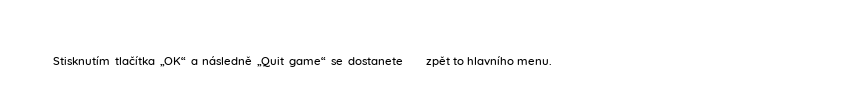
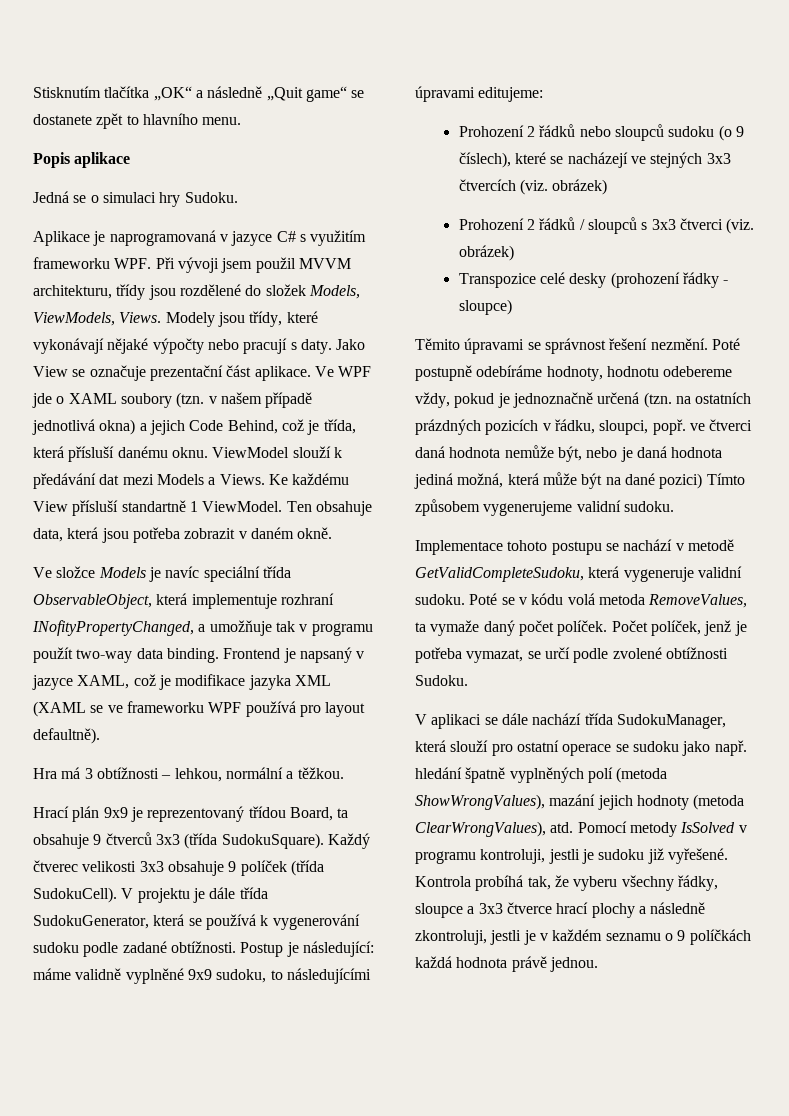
(553, 62) none -> [33,152,131,168] [33,191,238,207] [33,230,367,246] [33,257,351,273] [33,284,360,300] [33,311,318,327] [33,338,366,354] [33,365,372,381] [32,392,313,408] [32,419,356,435] [33,446,342,462] [33,473,350,489] [33,500,372,516] [33,527,333,543] [33,566,291,582] [33,593,334,609] [32,620,373,636] [33,647,365,663] [32,674,331,690] [33,701,366,717] [33,728,100,744] [33,767,344,782] [33,806,349,822] [33,832,370,849] [33,860,324,876] [33,887,268,903] [33,914,360,930] [33,941,374,957] [33,968,371,984] [415,86,544,102] [458,124,745,141] [458,152,731,168] [458,179,608,195] [458,217,755,234] [458,245,514,261] [458,272,729,288] [458,299,512,315] [415,338,740,354] [415,365,733,381] [415,392,752,408] [415,419,753,435] [415,445,723,462] [414,472,745,489] [415,499,674,516] [415,539,734,555] [415,566,742,582] [415,593,748,608] [415,620,747,636] [415,647,728,663] [415,675,468,686] [415,713,726,729] [415,740,747,756] [415,767,668,783] [415,794,745,810] [415,821,747,837] [415,848,728,864] [415,875,718,891] [415,902,706,918] [415,929,751,945] [415,956,598,972] // Popis aplikace // Jedná se o simulaci hry Sudoku. // Aplikace je naprogramovaná v jazyce C# s využitím frameworku WPF. Při vývoji jsem použil MVVM architekturu, třídy jsou rozdělené do složek Models, ViewModels, Views. Modely jsou třídy, které vykonávají nějaké výpočty nebo pracují s daty. Jako View se označuje prezentační část aplikace. Ve WPF jde o XAML soubory (tzn. v našem případě jednotlivá okna) a jejich Code Behind, což je třída, která přísluší danému oknu. ViewModel slouží k předávání dat mezi Models a Views. Ke každému View přísluší standartně 1 ViewModel. Ten obsahuje data, která jsou potřeba zobrazit v daném okně. // Ve složce Models je navíc speciální třída ObservableObject, která implementuje rozhraní INofityPropertyChanged, a umožňuje tak v programu použít two-way data binding. Frontend je napsaný v jazyce XAML, což je modifikace jazyka XML (XAML se ve frameworku WPF používá pro layout defaultně). // Hra má 3 obtížnosti – lehkou, normální a těžkou. // Hrací plán 9x9 je reprezentovaný třídou Board, ta obsahuje 9 čtverců 3x3 (třída SudokuSquare). Každý čtverec velikosti 3x3 obsahuje 9 políček (třída SudokuCell). V projektu je dále třída SudokuGenerator, která se používá k vygenerování sudoku podle zadané obtížnosti. Postup je následující: máme validně vyplněné 9x9 sudoku, to následujícími úpravami editujeme: // Prohození 2 řádků nebo sloupců sudoku (o 9 číslech), které se nacházejí ve stejných 3x3 čtvercích (viz. obrázek) // Prohození 2 řádků / sloupců s 3x3 čtverci (viz. obrázek) // Transpozice celé desky (prohození řádky - sloupce) // Těmito úpravami se správnost řešení nezmění. Poté postupně odebíráme hodnoty, hodnotu odebereme vždy, pokud je jednoznačně určená (tzn. na ostatních prázdných pozicích v řádku, sloupci, popř. ve čtverci daná hodnota nemůže být, nebo je daná hodnota jediná možná, která může být na dané pozici) Tímto způsobem vygenerujeme validní sudoku. // Implementace tohoto postupu se nachází v metodě GetValidCompleteSudoku, která vygeneruje validní sudoku. Poté se v kódu volá metoda RemoveValues, ta vymaže daný počet políček. Počet políček, jenž je potřeba vymazat, se určí podle zvolené obtížnosti Sudoku. // V aplikaci se dále nachází třída SudokuManager, která slouží pro ostatní operace se sudoku jako např. hledání špatně vyplněných polí (metoda ShowWrongValues), mazání jejich hodnoty (metoda ClearWrongValues), atd. Pomocí metody IsSolved v programu kontroluji, jestli je sudoku již vyřešené. Kontrola probíhá tak, že vyberu všechny řádky, sloupce a 3x3 čtverce hrací plochy a následně zkontroluji, jestli je v každém seznamu o 9 políčkách každá hodnota právě jednou.

